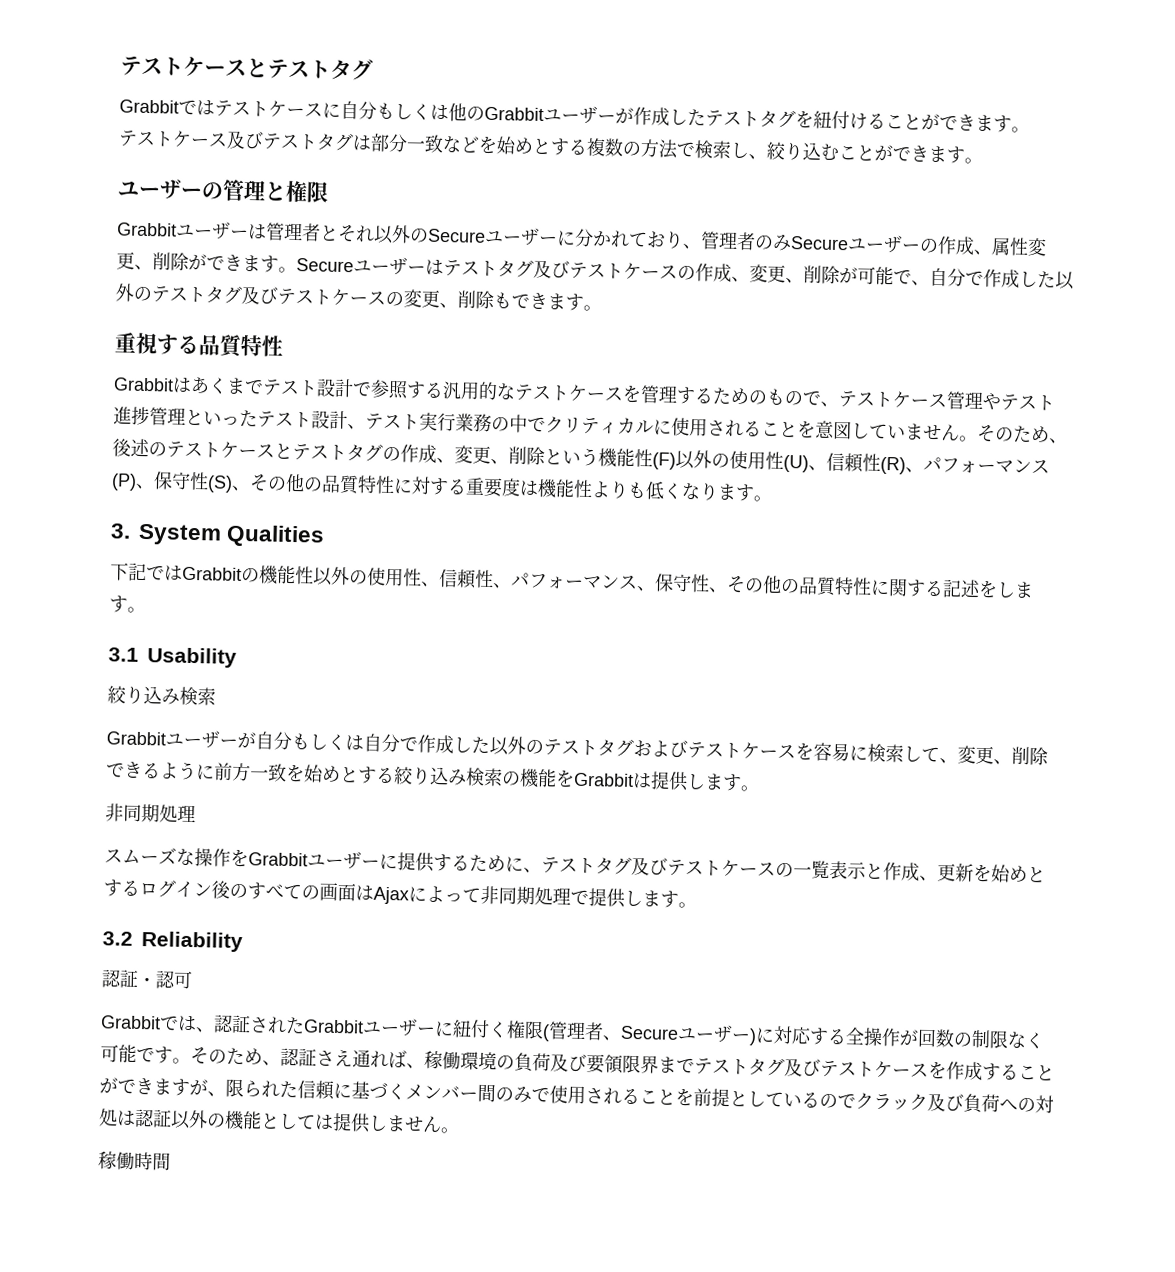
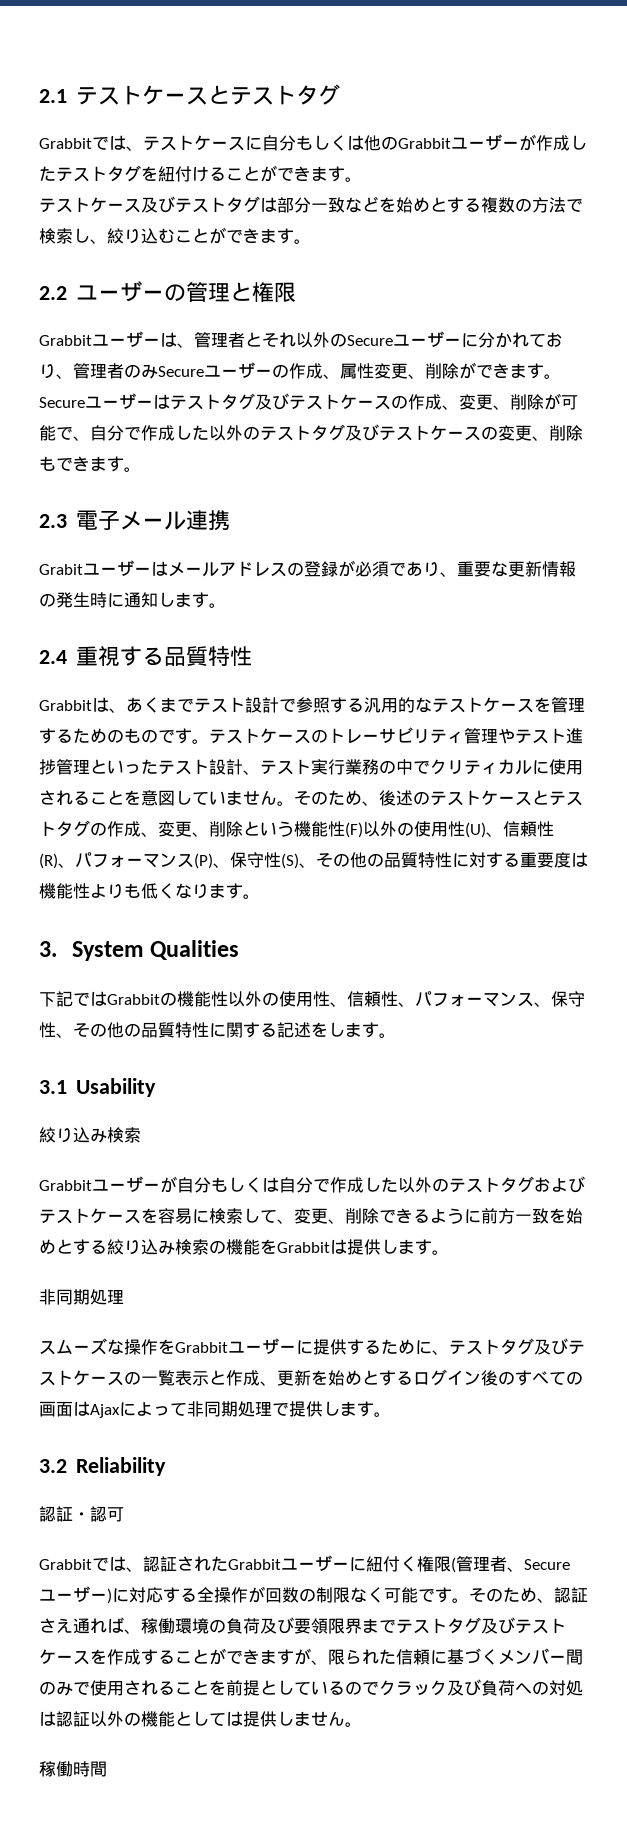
(120, 65) none -> [39,89,67,103] 2.1
(215, 107) none -> [126,146,143,151] 、
(983, 160) none -> [39,286,67,300] 2.2
(267, 232) none -> [177,343,194,348] 、
(602, 308) none -> [39,510,230,531] [39,560,576,577] [39,592,226,608] [39,650,67,664] 2.3電子メール連携 // Grabitユーザーはメールアドレスの登録が必須であり、重要な更新情報の発生時に通知します。 // 2.4
(192, 385) none -> [109,708,126,713] 、
[820,391,947,408] 、テストケース -> [175,727,464,744] す。テストケースのトレーサビリティ

